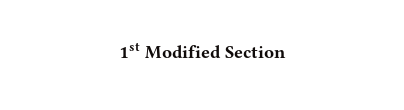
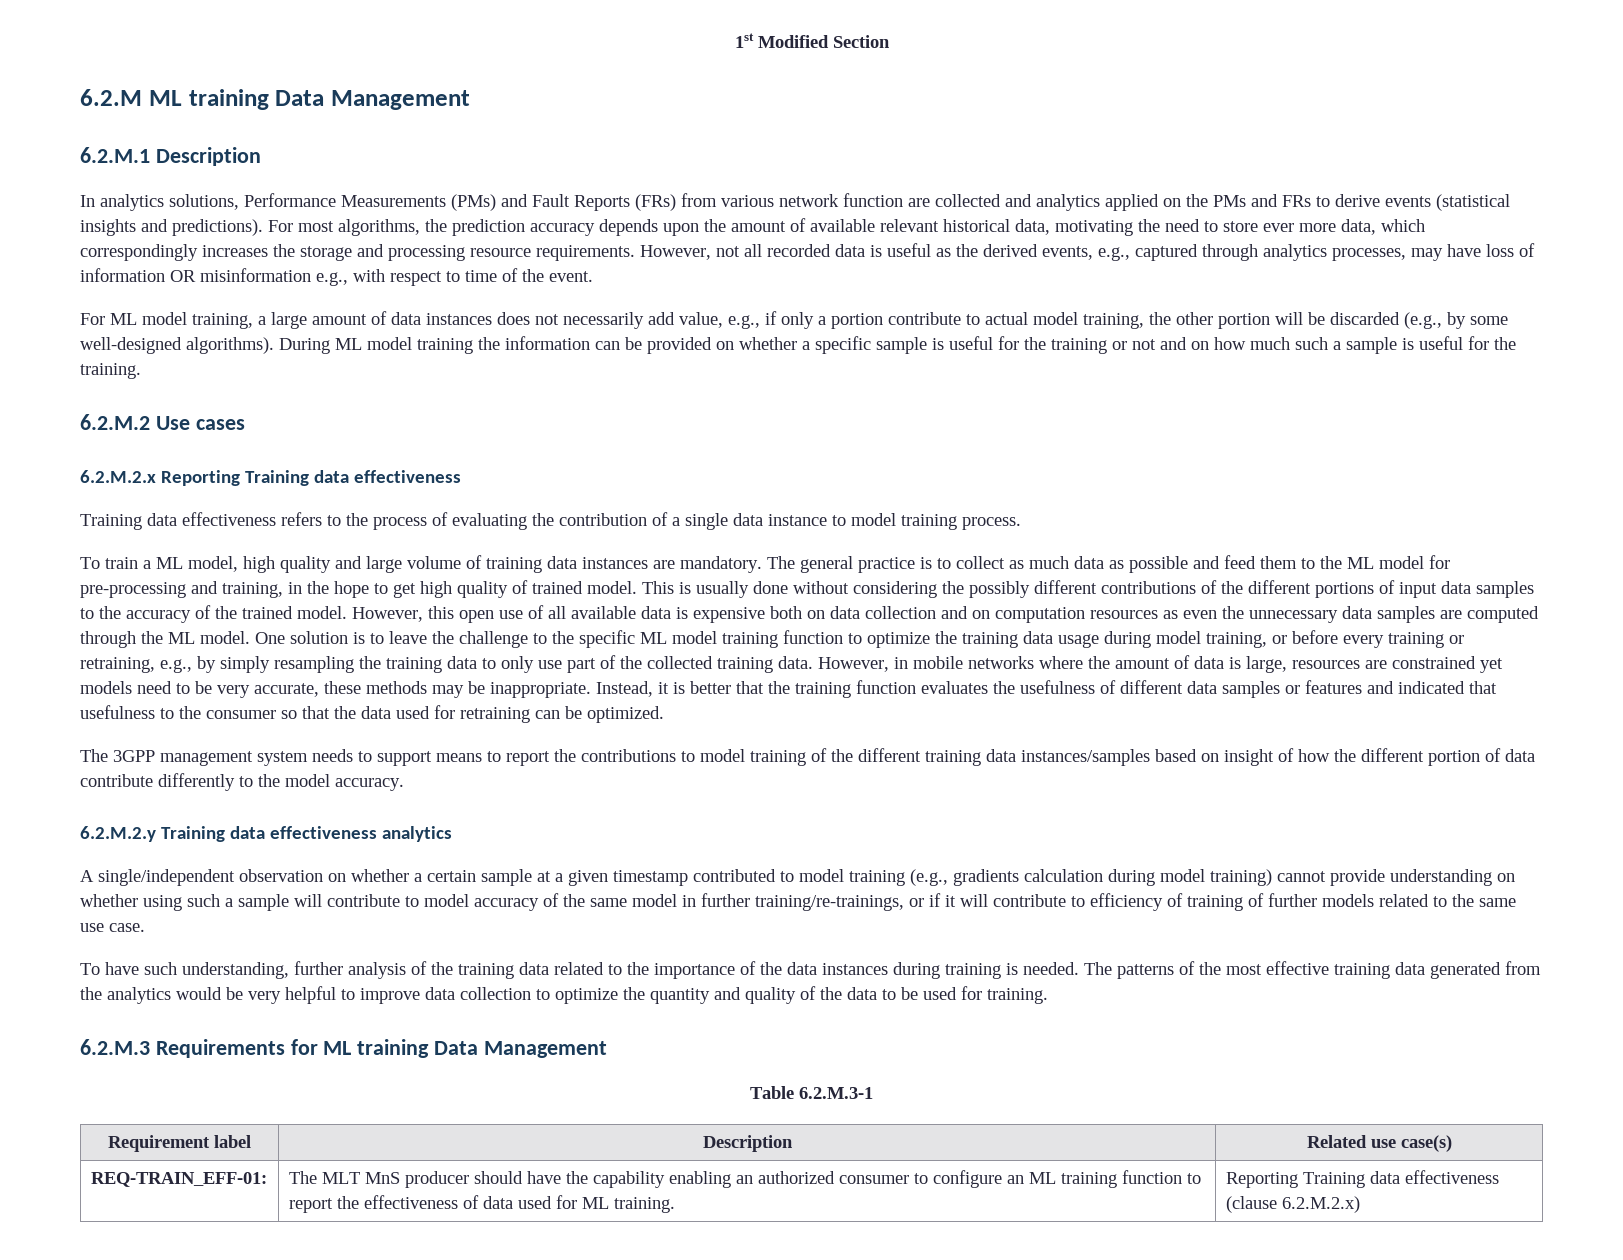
(286, 52) none -> [80,89,470,110] [80,147,261,166] [80,193,1510,211] [80,218,1425,236] [80,243,1535,261] [80,268,593,286] [80,311,1508,329] [80,336,1516,354] [80,363,141,379] [80,414,245,430] [80,470,461,486] [80,512,1021,530] [80,555,1450,573] [80,580,1534,598] [80,605,1539,623] [80,630,1464,648] [80,655,1503,673] [80,680,1497,698] [80,705,664,723] [80,748,1535,766] [80,773,404,791] [80,826,452,842] [80,869,1515,886] [80,893,1516,911] [80,923,145,932] [80,961,1541,979] [80,986,1048,1004] [80,1039,607,1058] [750,1086,873,1099] [108,1135,251,1152] [702,1135,793,1152] [1306,1135,1452,1152] [90,1172,267,1187] [288,1170,1201,1188] [288,1195,675,1213] [1225,1170,1499,1188] [1225,1196,1360,1213] // 6.2.M ML training Data Management // 6.2.M.1 Description // In analytics solutions, Performance Measurements (PMs) and Fault Reports (FRs) from various network function are collected and analytics applied on the PMs and FRs to derive events (statistical insights and predictions). For most algorithms, the prediction accuracy depends upon the amount of available relevant historical data, motivating the need to store ever more data, which correspondingly increases the storage and processing resource requirements. However, not all recorded data is useful as the derived events, e.g., captured through analytics processes, may have loss of information OR misinformation e.g., with respect to time of the event. // For ML model training, a large amount of data instances does not necessarily add value, e.g., if only a portion contribute to actual model training, the other portion will be discarded (e.g., by some well-designed algorithms). During ML model training the information can be provided on whether a specific sample is useful for the training or not and on how much such a sample is useful for the training. // 6.2.M.2 Use cases // 6.2.M.2.x Reporting Training data effectiveness // Training data effectiveness refers to the process of evaluating the contribution of a single data instance to model training process. // To train a ML model, high quality and large volume of training data instances are mandatory. The general practice is to collect as much data as possible and feed them to the ML model for pre-processing and training, in the hope to get high quality of trained model. This is usually done without considering the possibly different contributions of the different portions of input data samples to the accuracy of the trained model. However, this open use of all available data is expensive both on data collection and on computation resources as even the unnecessary data samples are computed through the ML model. One solution is to leave the challenge to the specific ML model training function to optimize the training data usage during model training, or before every training or retraining, e.g., by simply resampling the training data to only use part of the collected training data. However, in mobile networks where the amount of data is large, resources are constrained yet models need to be very accurate, these methods may be inappropriate. Instead, it is better that the training function evaluates the usefulness of different data samples or features and indicated that usefulness to the consumer so that the data used for retraining can be optimized. // The 3GPP management system needs to support means to report the contributions to model training of the different training data instances/samples based on insight of how the different portion of data contribute differently to the model accuracy. // 6.2.M.2.y Training data effectiveness analytics // A single/independent observation on whether a certain sample at a given timestamp contributed to model training (e.g., gradients calculation during model training) cannot provide understanding on whether using such a sample will contribute to model accuracy of the same model in further training/re-trainings, or if it will contribute to efficiency of training of further models related to the same use case. // To have such understanding, further analysis of the training data related to the importance of the data instances during training is needed. The patterns of the most effective training data generated from the analytics would be very helpful to improve data collection to optimize the quantity and quality of the data to be used for training. // 6.2.M.3 Requirements for ML training Data Management // Table 6.2.M.3-1 // Requirement label | Description | Related use case(s) // REQ-TRAIN_EFF-01: | The MLT MnS producer should have the capability enabling an authorized consumer to configure an ML training function to report the effectiveness of data used for ML training. | Reporting Training data effectiveness (clause 6.2.M.2.x)

